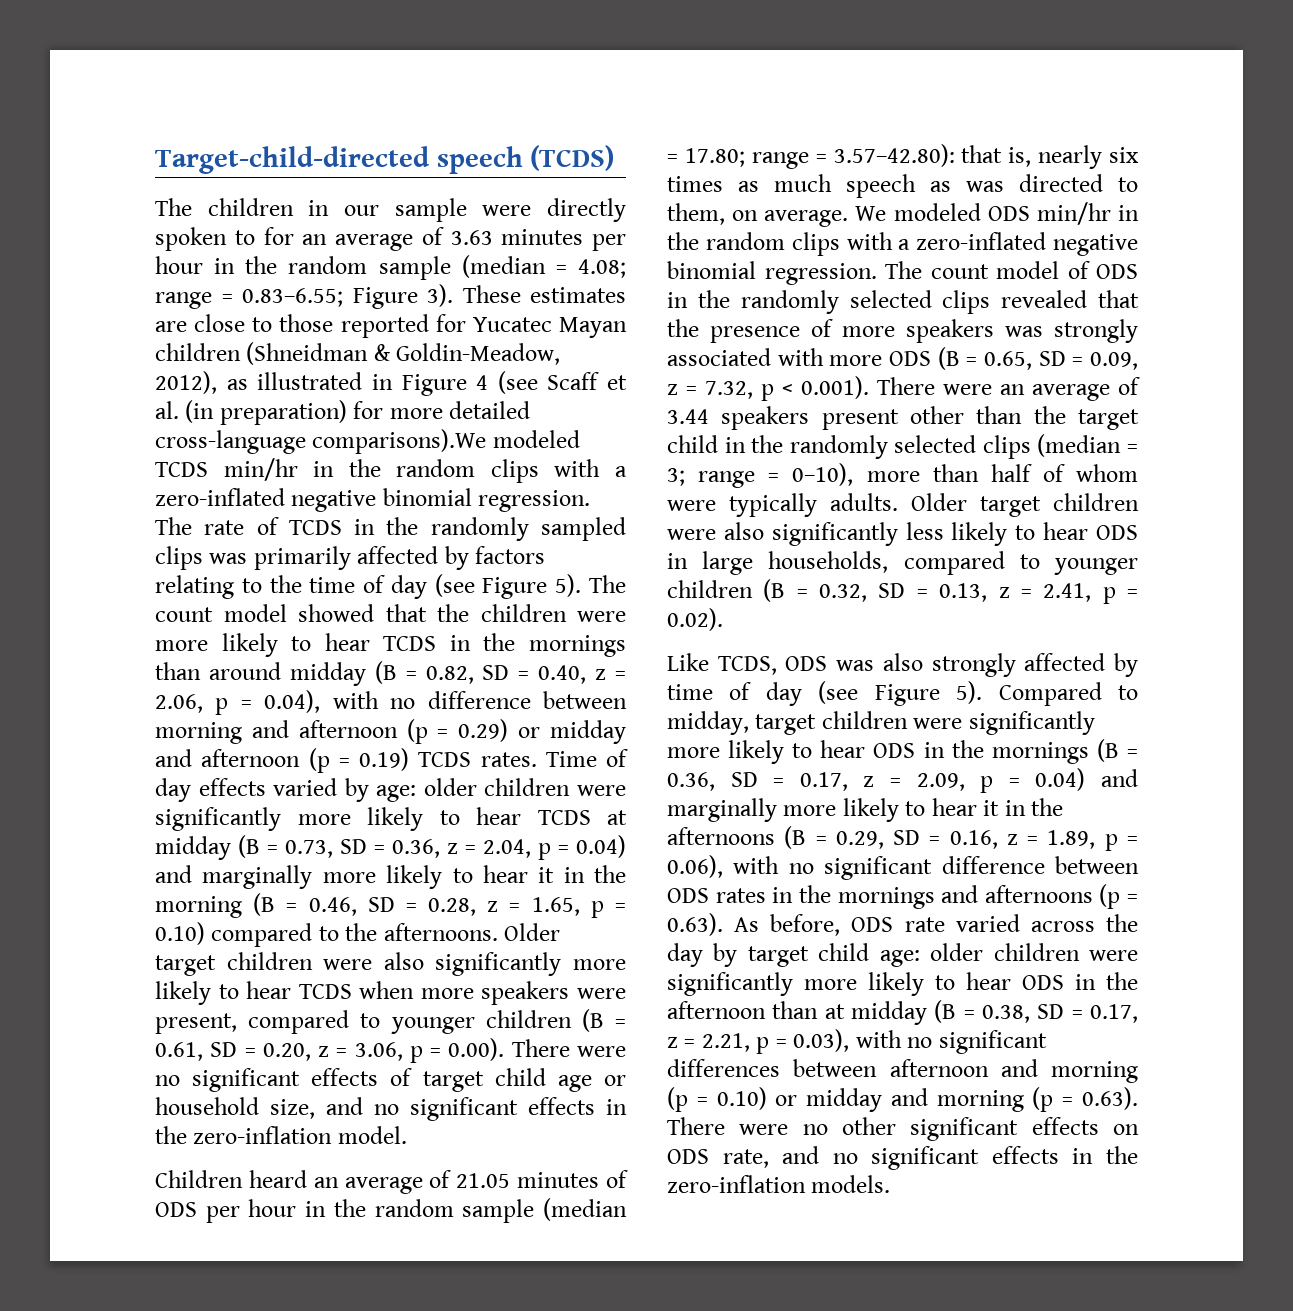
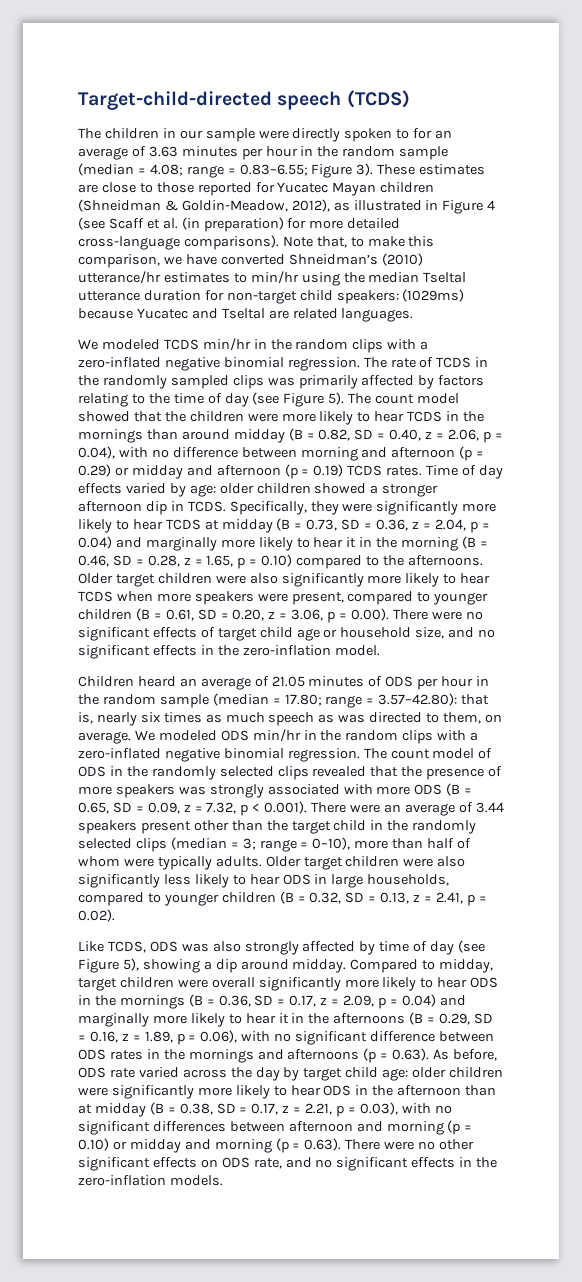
[312,429,487,454] comparisons).We -> [183,235,435,250] [78,253,423,268] [78,271,467,286] [78,289,465,304] [78,308,414,322] [78,339,98,350] comparisons). Note that, to make this comparison, we have converted Shneidman’s (2010) utterance/hr estimates to min/hr using the median Tseltal utterance duration for non-target child speakers: (1029ms) because Yucatec and Tseltal are related languages. // We
(571, 787) none -> [314,483,439,497] [78,501,339,515] showed a stronger afternoon dip in TCDS. Specifically, they
[956,681,983,704] 5). -> [122,958,347,973] 5), showing a dip around midday.
(963, 723) none -> [211,977,255,988] overall

